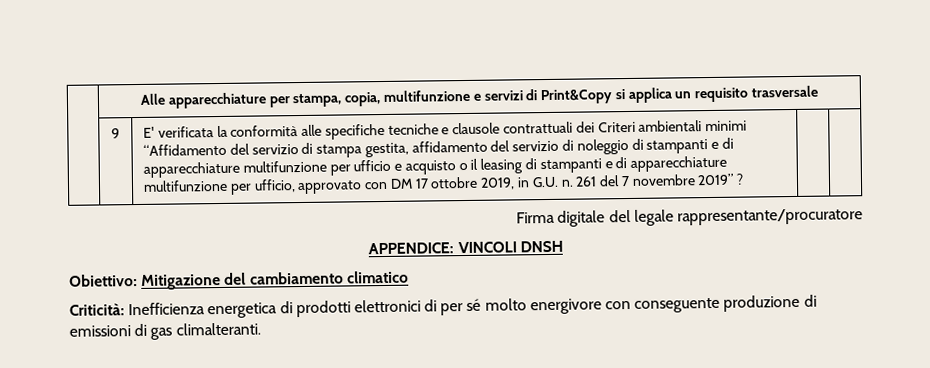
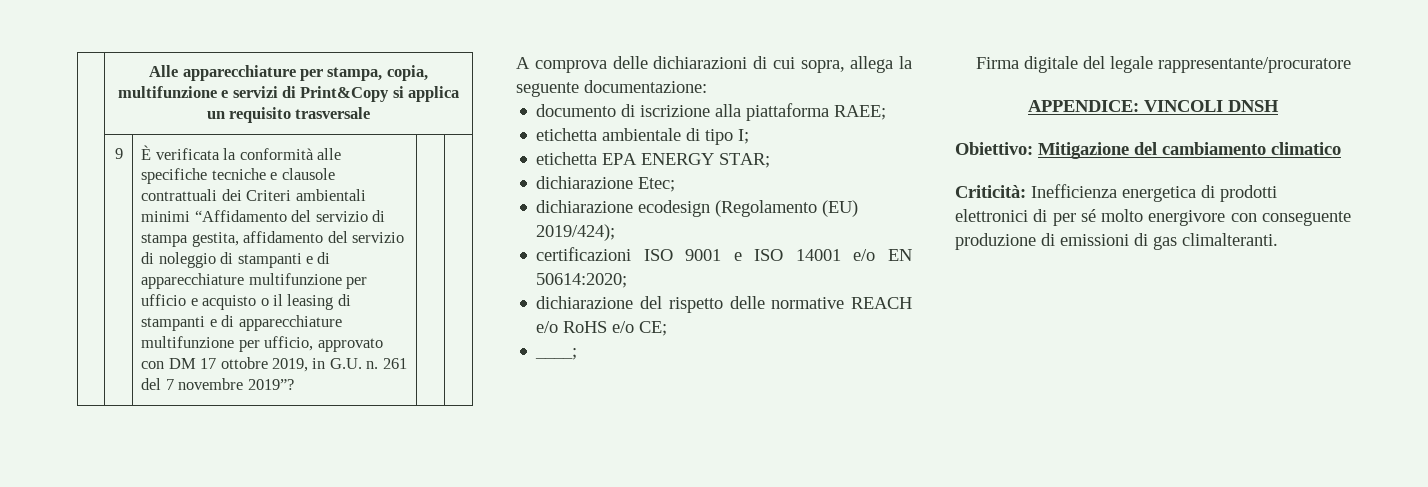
[142,126,155,138] E' -> [141,145,152,160] È
[697,173,745,186] 2019” ? | | -> [247,379,294,390] [516,56,912,73] [516,80,707,97] [536,103,887,121] [536,128,750,145] [536,152,771,168] [536,176,676,192] [536,200,859,217] [536,224,616,241] [536,247,912,261] [536,273,628,288] [536,296,912,313] [536,321,668,336] [535,348,578,360] 2019”? | | // A comprova delle dichiarazioni di cui sopra, allega la seguente documentazione: // documento di iscrizione alla piattaforma RAEE; // etichetta ambientale di tipo I; // etichetta EPA ENERGY STAR; // dichiarazione Etec; // dichiarazione ecodesign (Regolamento (EU) 2019/424); // certificazioni ISO 9001 e ISO 14001 e/o EN 50614:2020; // dichiarazione del rispetto delle normative REACH e/o RoHS e/o CE; // ____;

